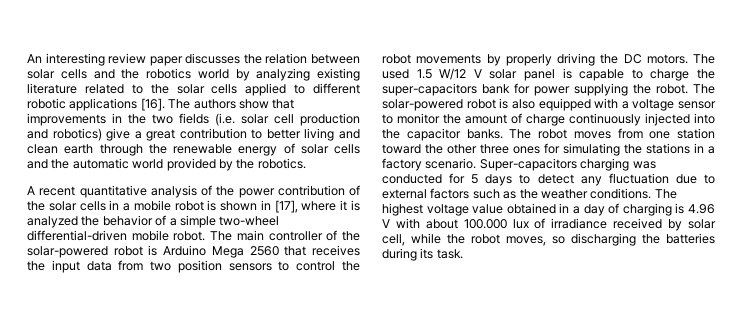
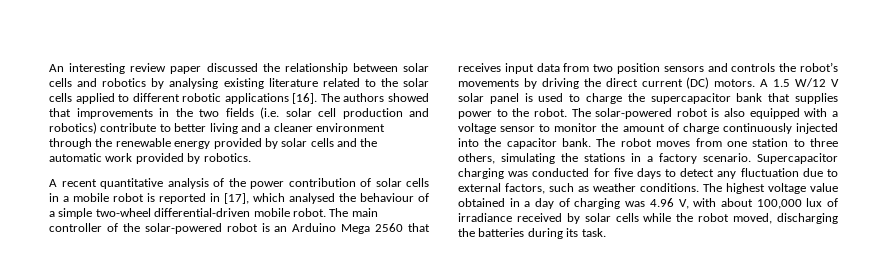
[185,53,308,64] discusses the relation -> [206,63,348,74] discussed the relationship
[121,68,311,81] the robotics world by analyzing -> [102,78,219,89] robotics by analysing
[238,99,269,109] show -> [387,93,429,102] showed
[106,128,247,141] give a great contribution -> [100,123,157,132] contribute
[27,144,94,154] clean earth -> [264,123,385,132] a cleaner environment
[283,143,295,154] of -> [213,138,278,149] provided by
[132,158,255,171] world provided by the -> [105,153,201,164] work provided by
[27,201,45,211] the -> (371, 182) none
[220,201,258,211] shown -> [159,193,206,204] reported
[301,200,361,211] [27,215,153,228] where it is analyzed the behavior -> [253,193,414,204] which analysed the behaviour
(158, 250) none -> [274,226,288,232] an
[27,261,45,271] the -> (501, 67) none
[278,261,360,271] [382,54,411,64] to control the robot -> [707,62,838,72] and controls the robot’s
[505,54,552,66] properly -> (537, 83) none
[623,54,715,64] [382,69,409,79] DC motors. The used -> [605,77,769,89] direct current (DC) motors. A
[579,69,625,81] capable -> [538,93,564,102] used
[382,83,628,96] super-capacitors bank for power supplying -> [650,93,838,104] [458,109,508,119] supercapacitor bank that supplies power to
[466,129,503,139] banks. -> [562,138,592,147] bank.
[382,143,560,154] toward the other three ones for -> [793,138,838,147] [458,153,495,164] to three others,
[479,158,577,171] Super-capacitors -> [757,153,838,164] Supercapacitor
[471,174,479,184] 5 -> [613,168,633,177] five
[430,188,470,199] factors -> [505,183,545,194] factors,
[519,189,538,199] the -> (589, 189) none
[675,203,715,214] [382,219,390,228] is 4.96 V -> [625,198,689,209] was 4.96 V,
[463,219,507,229] 100.000 -> [756,199,802,209] 100,000
[382,234,405,246] cell, -> [615,213,639,222] cells
[506,236,565,246] moves, so -> [733,213,773,224] moved,

